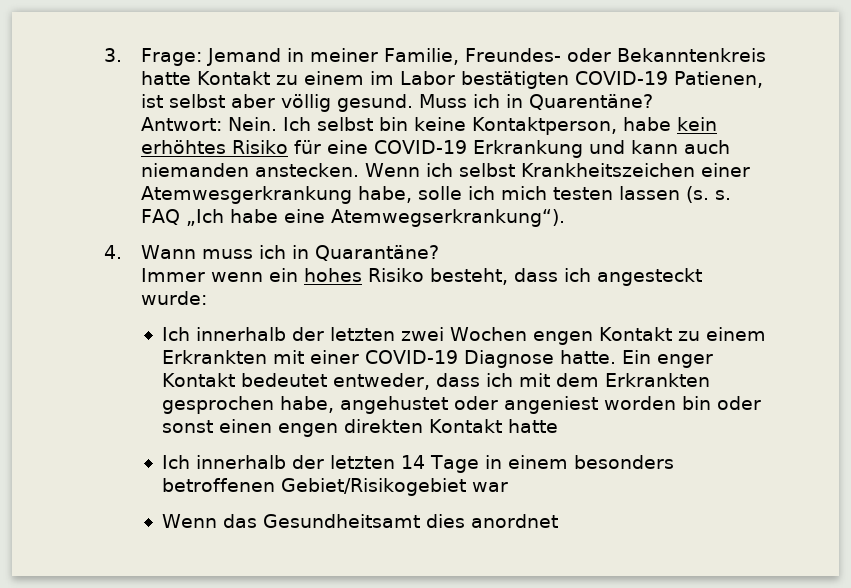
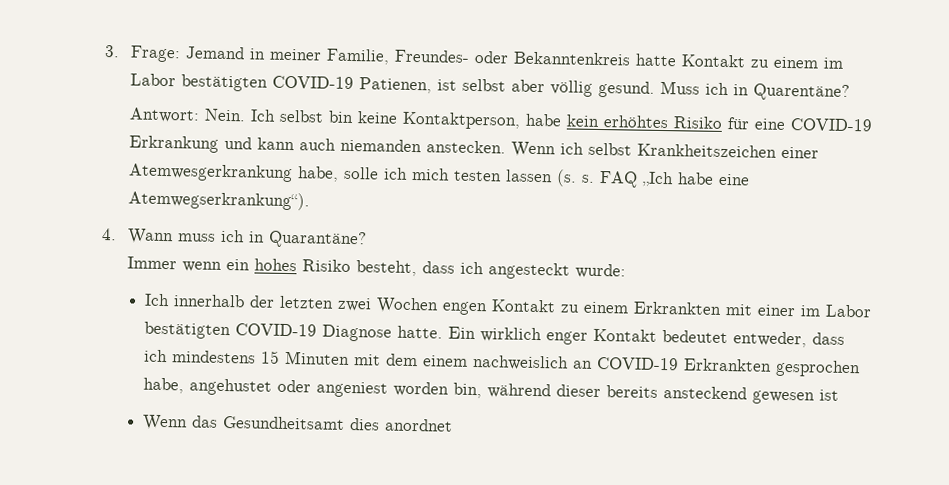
(360, 357) none -> [799,304,872,318] [143,321,231,340] im Labor bestätigten
(652, 357) none -> [479,327,542,343] wirklich
[519,373,600,387] mit dem -> [171,350,679,371] mindestens 15 Minuten mit dem einem nachweislich an COVID-19
[682,396,762,410] [162,419,559,437] [162,455,675,473] [162,478,509,496] bin oder sonst einen engen direkten Kontakt hatte // Ich innerhalb der letzten 14 Tage in einem besonders betroffenen Gebiet/Risikogebiet war -> [452,382,839,405] bin, während dieser bereits ansteckend gewesen ist

